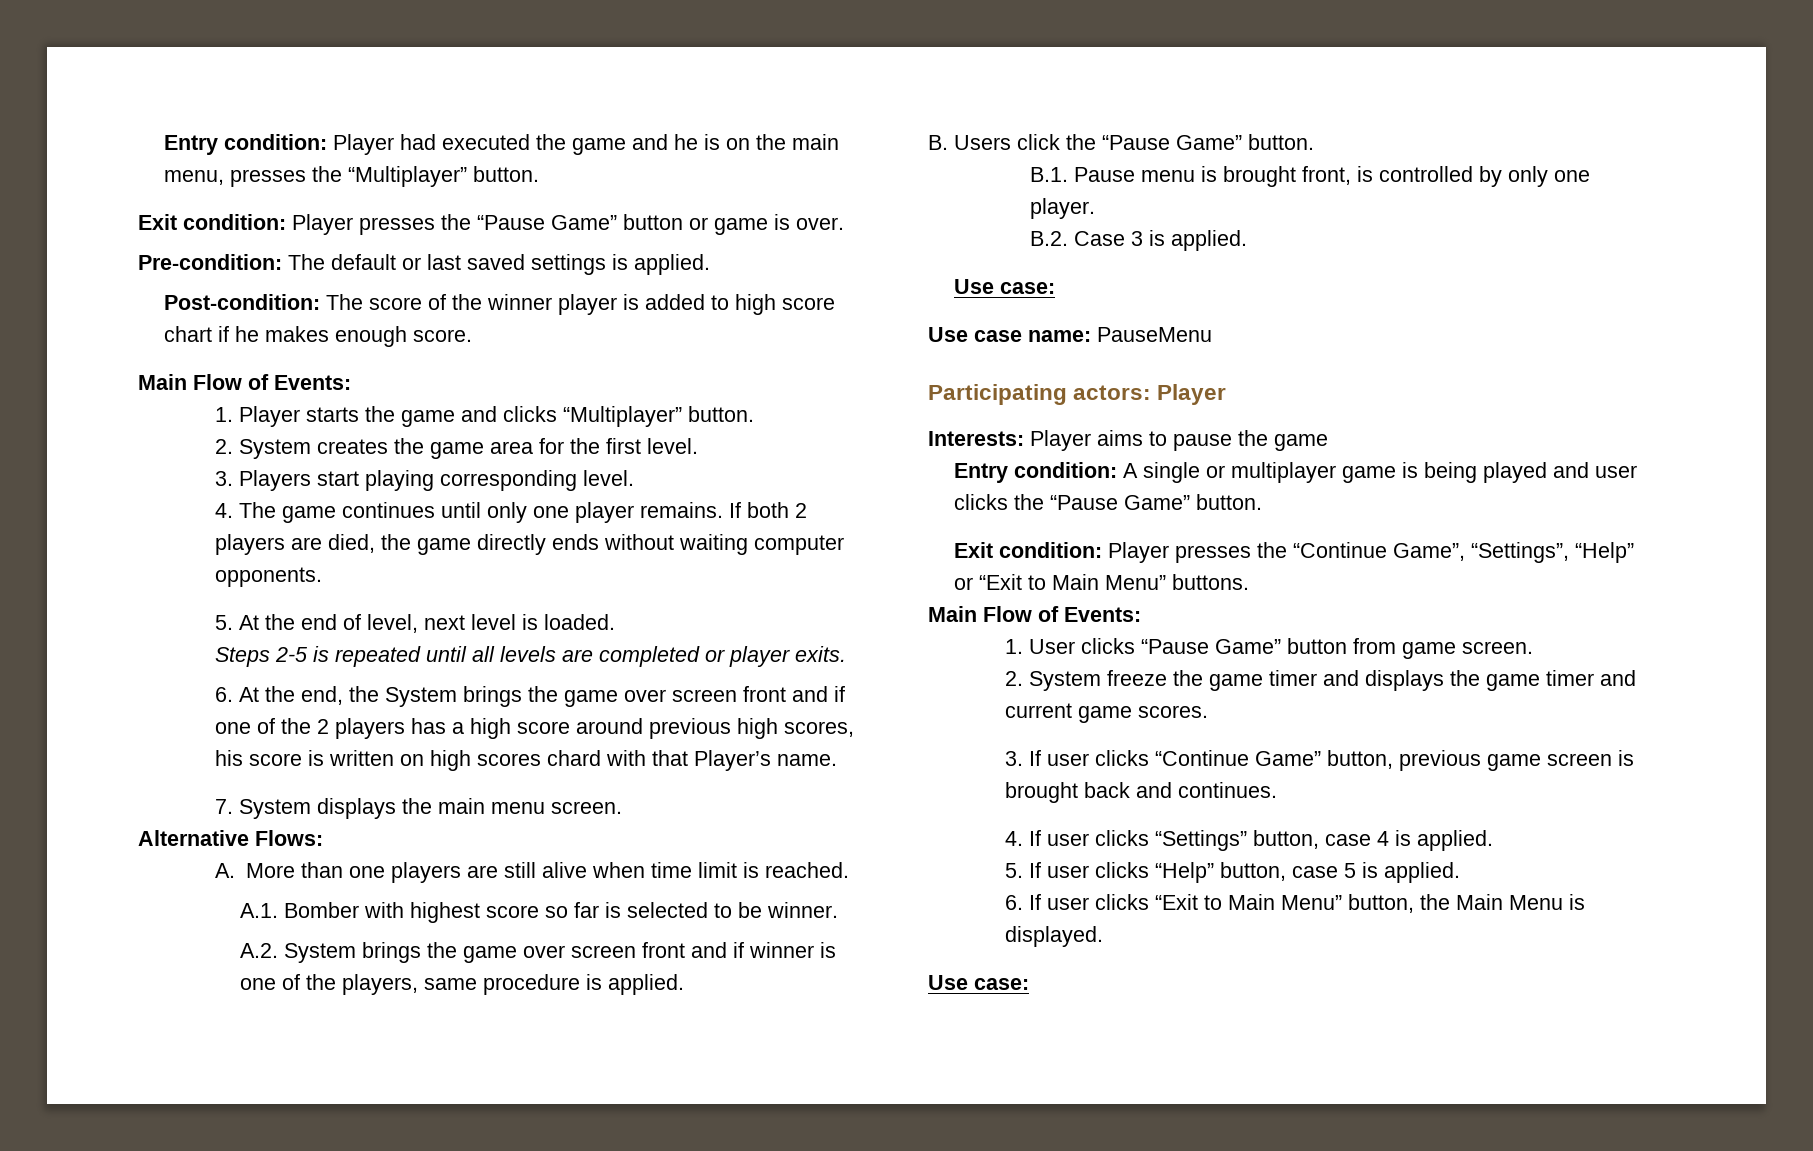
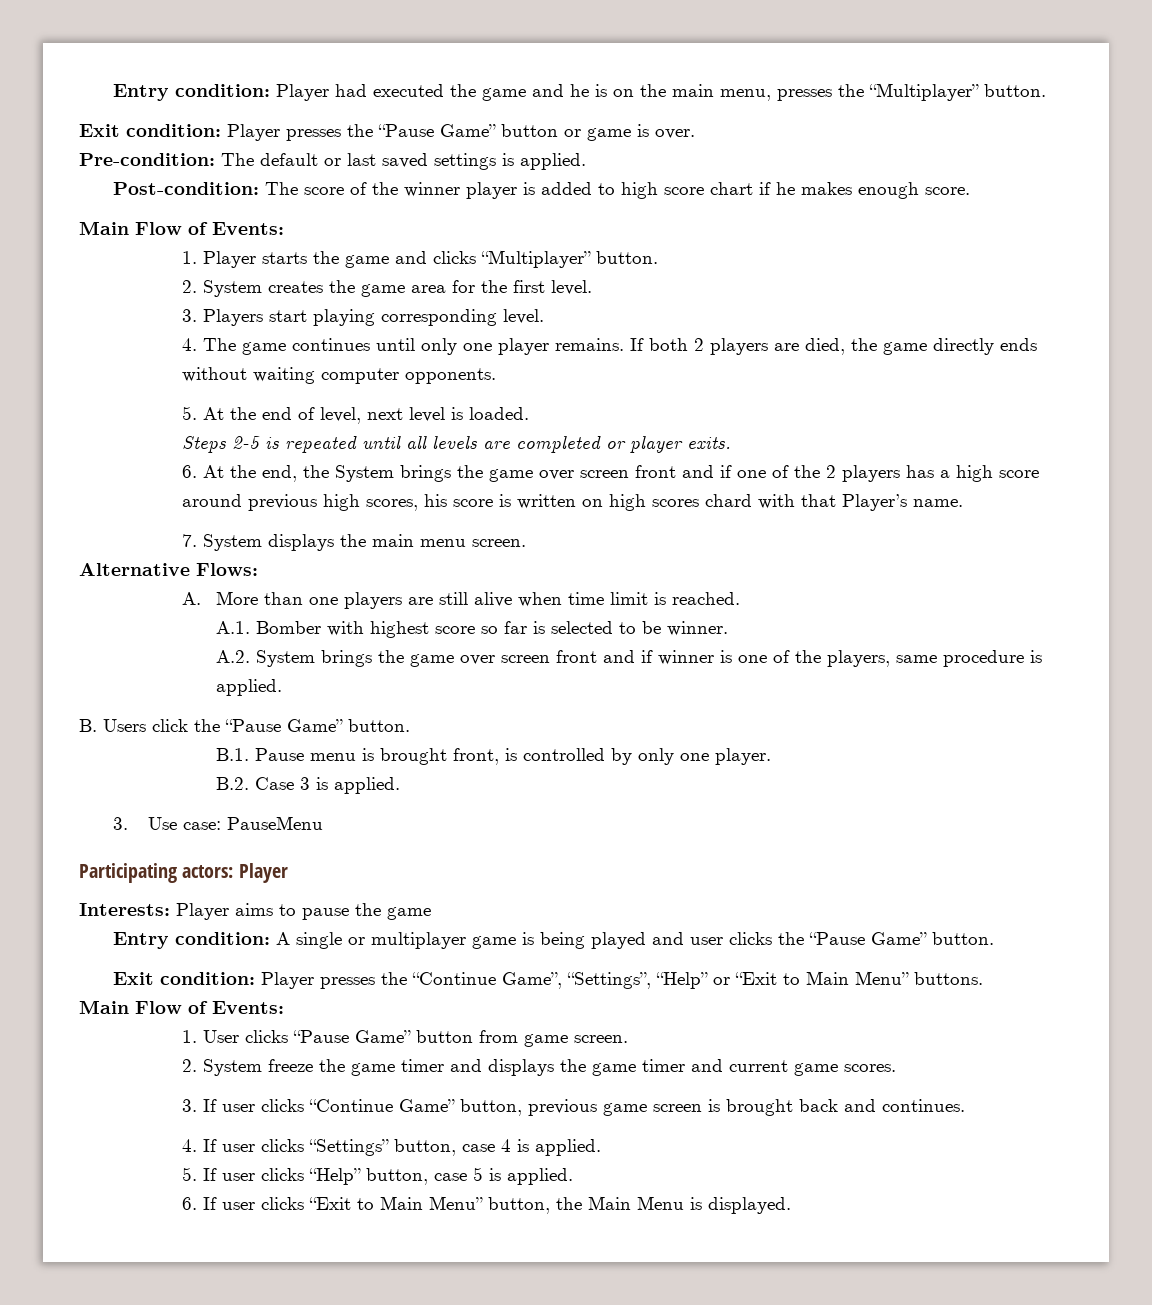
[953,279,1055,294] [928,327,1091,342] Use case: // Use case name: -> [113,817,221,830] 3. Use case:
[928,975,1029,990] // Use case: -> (792, 1205) none

